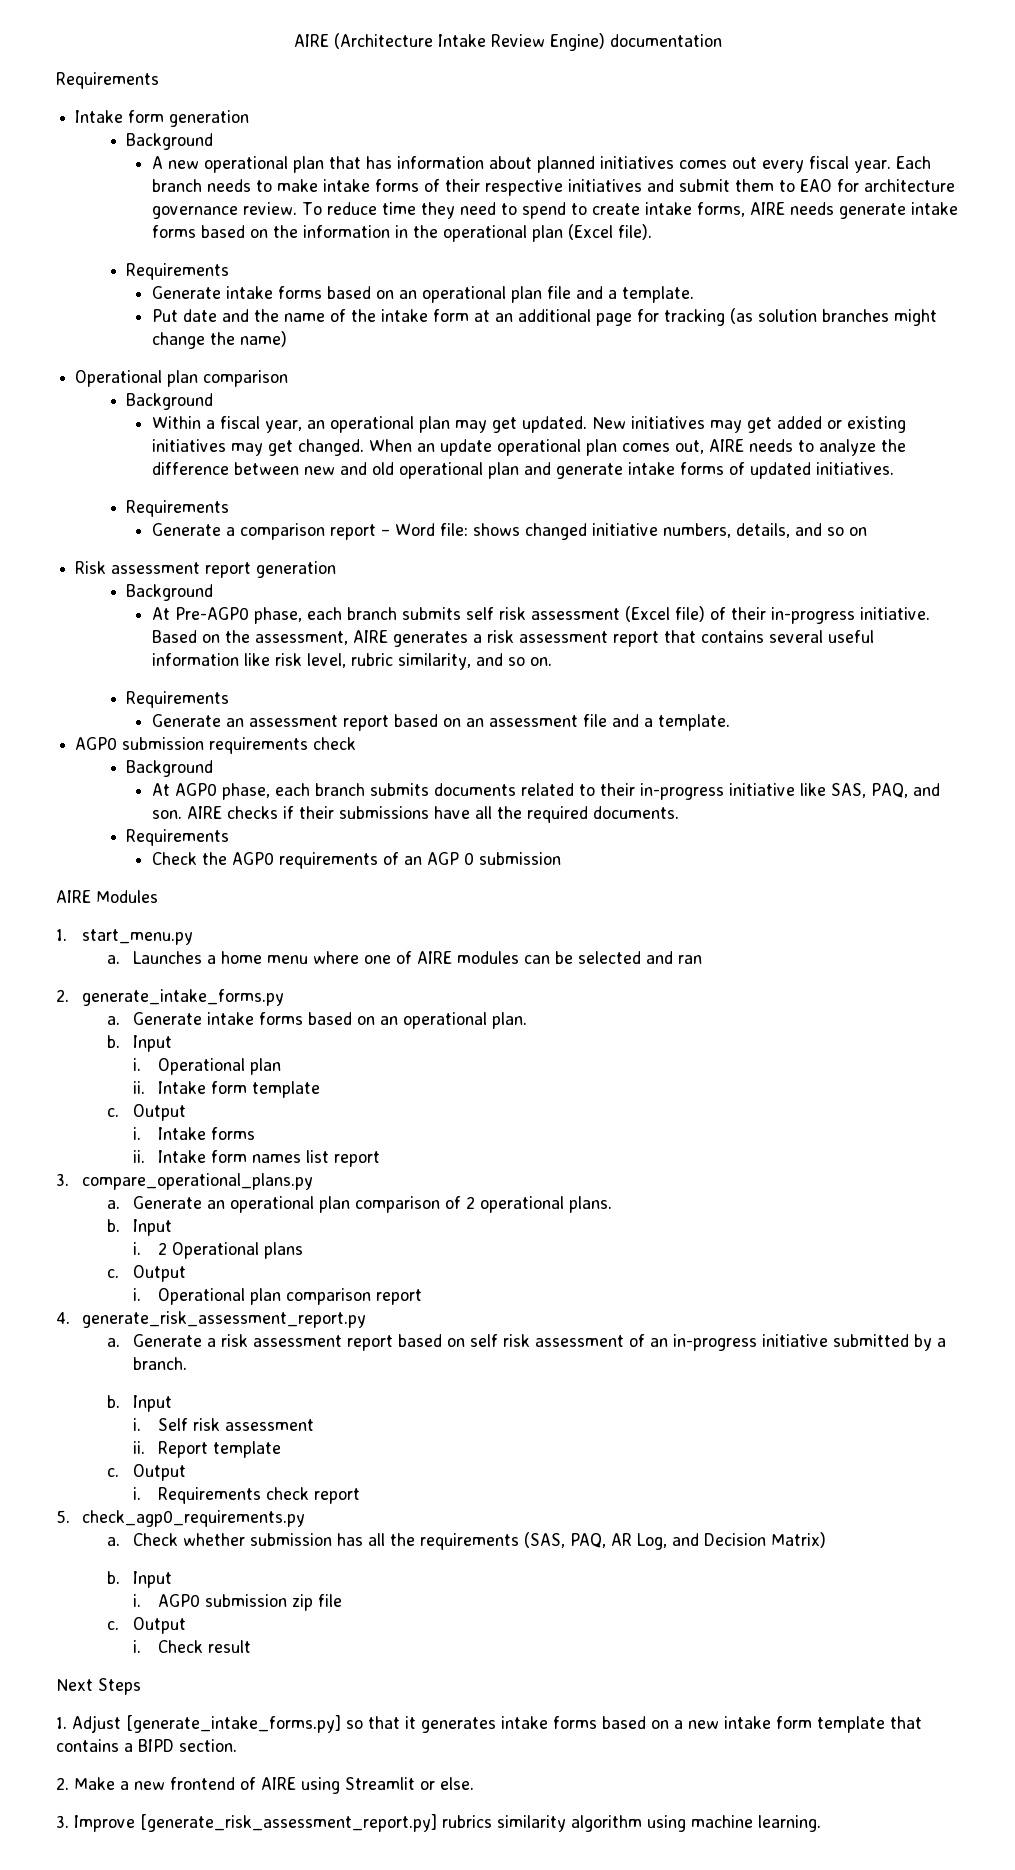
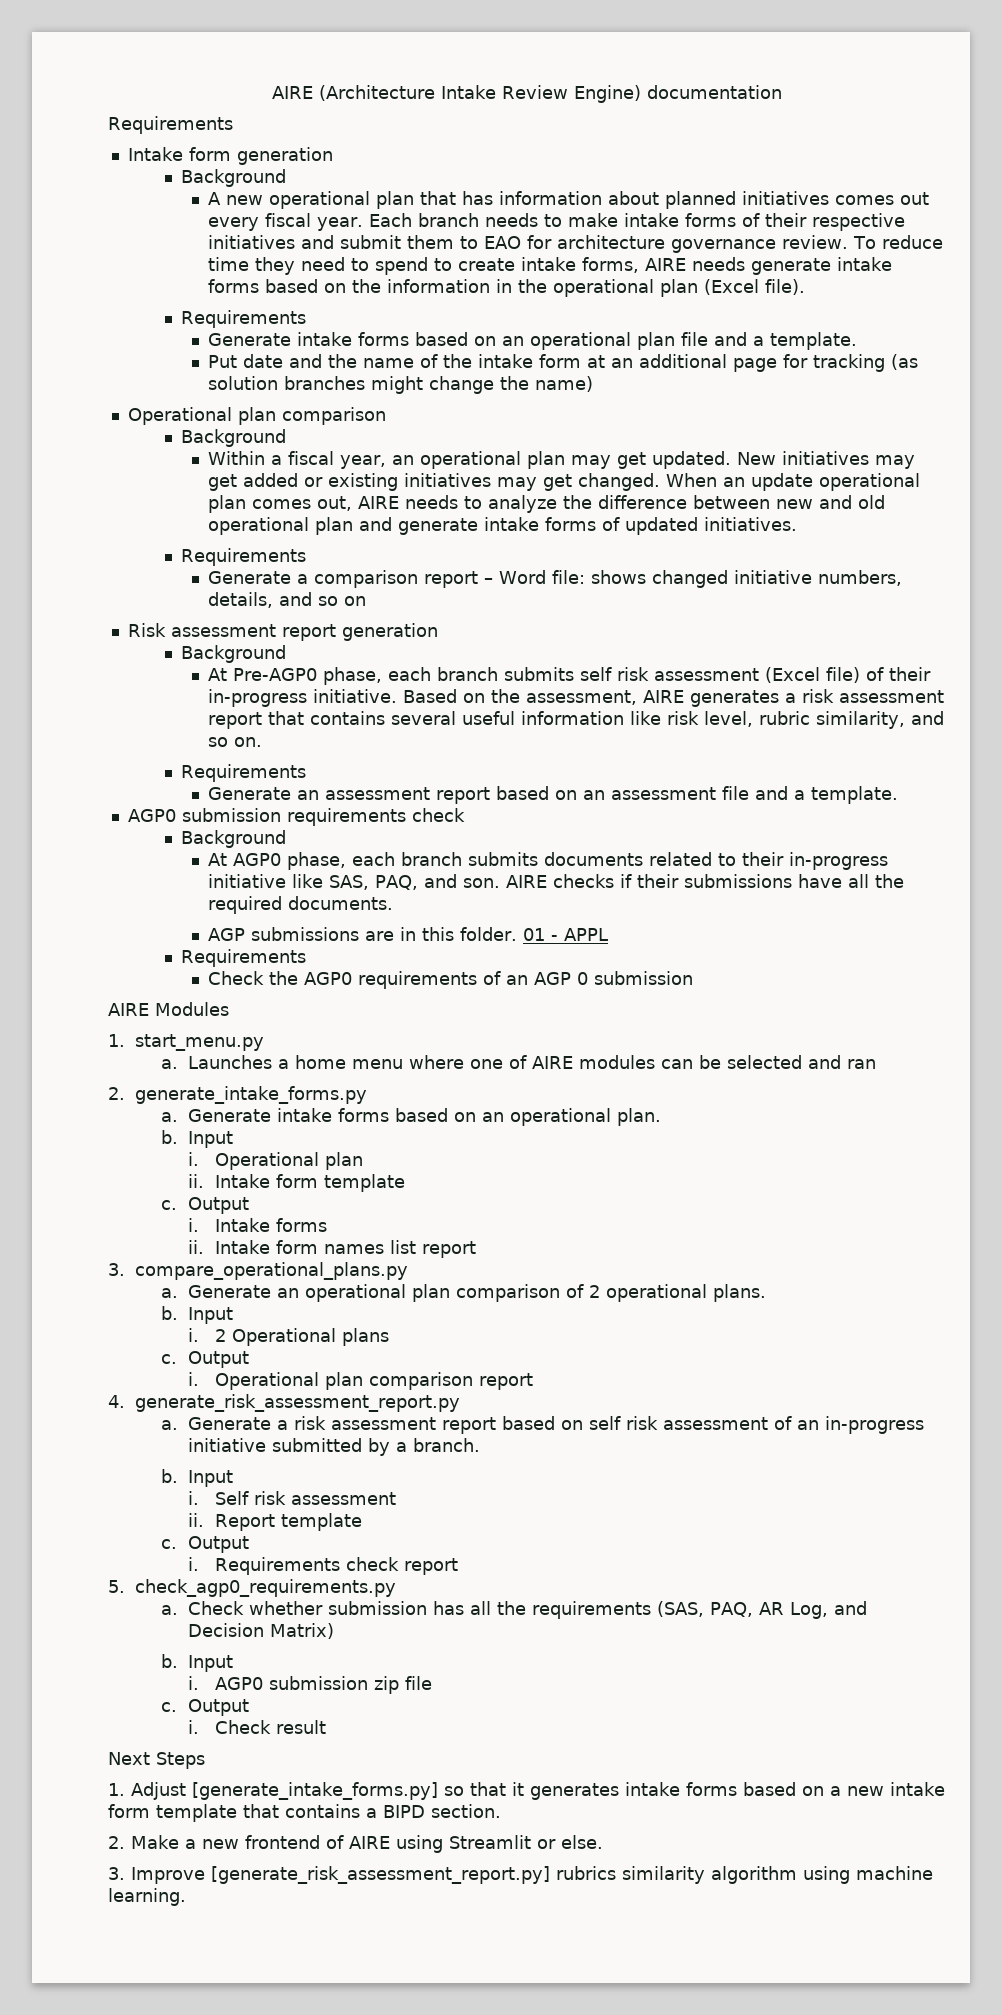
(679, 812) none -> [207,927,608,941] // AGP submissions are in this folder. 01 - APPL

